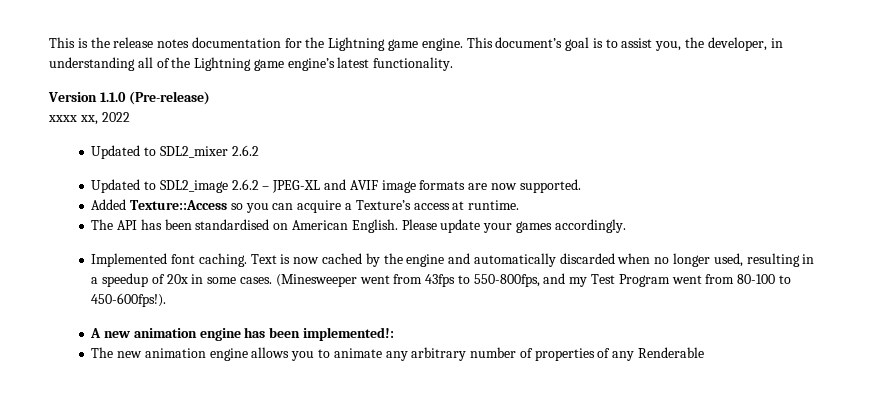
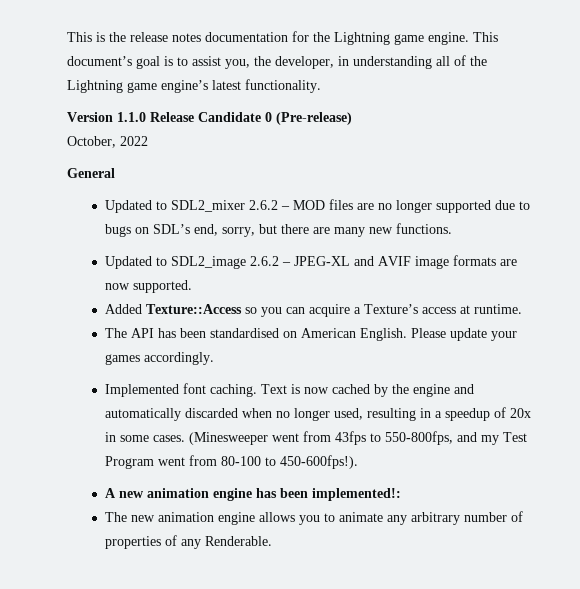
(126, 97) none -> [150,112,272,122] Release Candidate 0
[48,115,98,125] xxxx xx, -> [67,136,116,148] October,
(130, 117) none -> [67,168,115,178] // General
(259, 150) none -> [280,199,530,213] [104,223,452,237] – MOD files are no longer supported due to bugs on SDL’s end, sorry, but there are many new functions.
[638,347,705,358] Renderable -> [204,536,272,546] Renderable.

